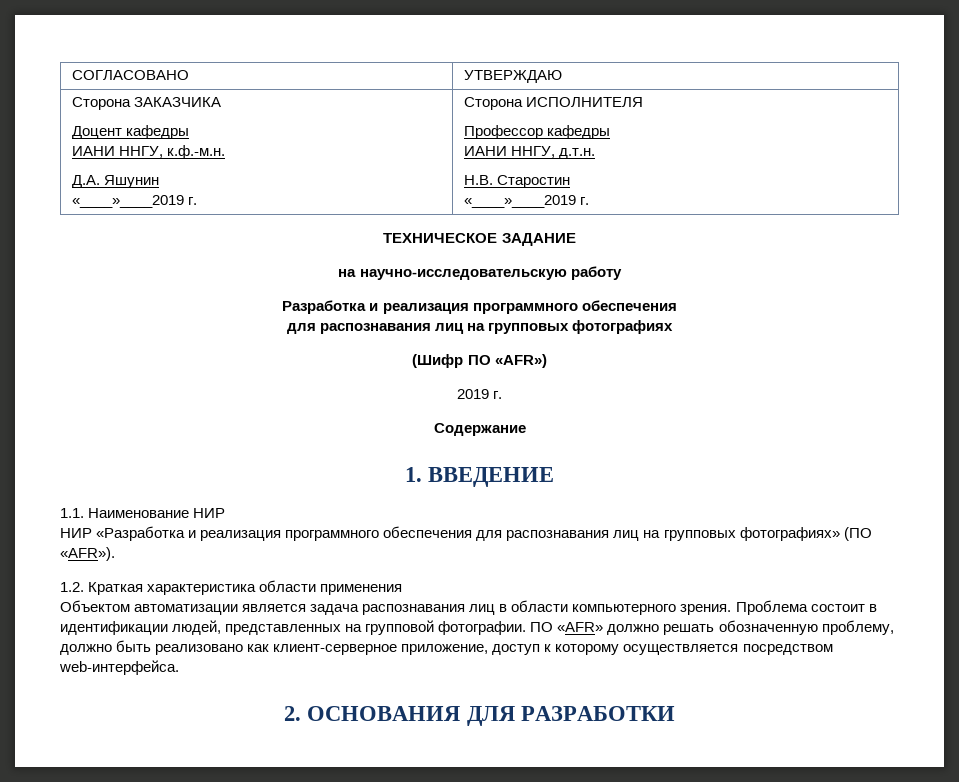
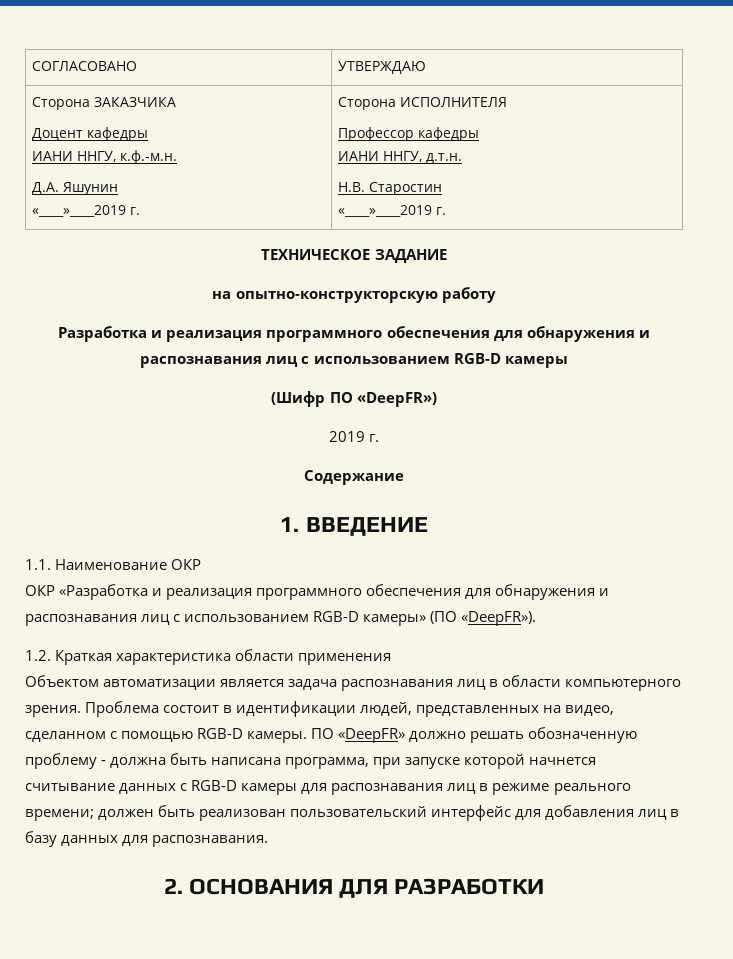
[359,269,567,280] научно-исследовательскую -> [235,291,438,303] опытно-конструкторскую
[286,320,674,334] // для распознавания лиц на групповых фотографиях -> [493,326,650,342] [140,353,568,368] для обнаружения и распознавания лиц с использованием RGB-D камеры
[494,354,547,368] «AFR») -> [356,392,437,407] «DeepFR»)
[193,508,226,518] [60,528,92,538] НИР // НИР -> [171,559,202,570] [25,585,55,596] ОКР // ОКР
[506,527,872,541] [60,547,115,561] распознавания лиц на групповых фотографиях» (ПО «AFR»). -> [495,584,610,600] [25,611,537,626] обнаружения и распознавания лиц с использованием RGB-D камеры» (ПО «DeepFR»).
[365,620,894,635] [60,640,833,655] [59,660,179,675] групповой фотографии. ПО «AFR» должно решать обозначенную проблему, должно быть реализовано как клиент-серверное приложение, доступ к которому осуществляется посредством web-интерфейса. -> [565,705,615,716] [25,727,638,743] [25,753,597,769] [25,780,631,795] [25,805,680,821] [25,831,269,847] видео, сделанном с помощью RGB-D камеры. ПО «DeepFR» должно решать обозначенную проблему - должна быть написана программа, при запуске которой начнется считывание данных с RGB-D камеры для распознавания лиц в режиме реального времени; должен быть реализован пользовательский интерфейс для добавления лиц в базу данных для распознавания.

